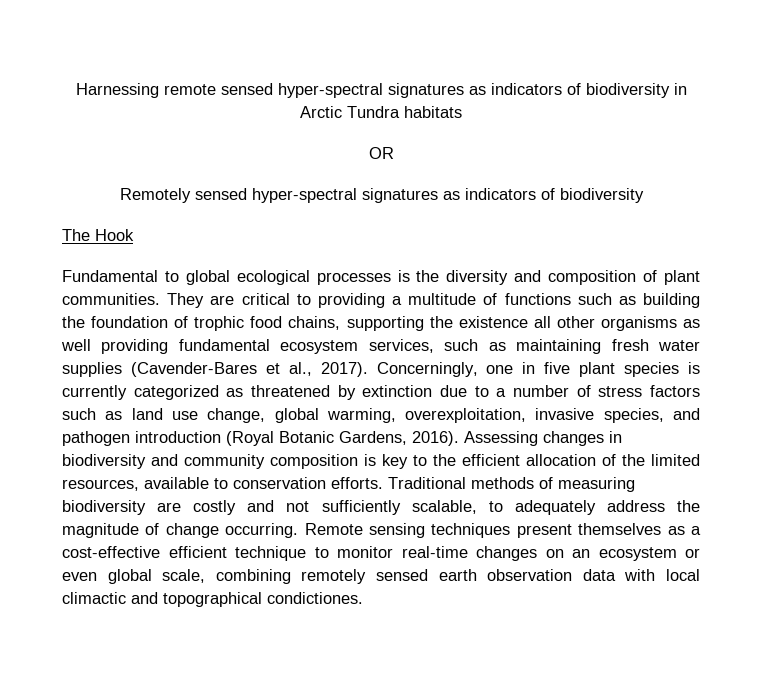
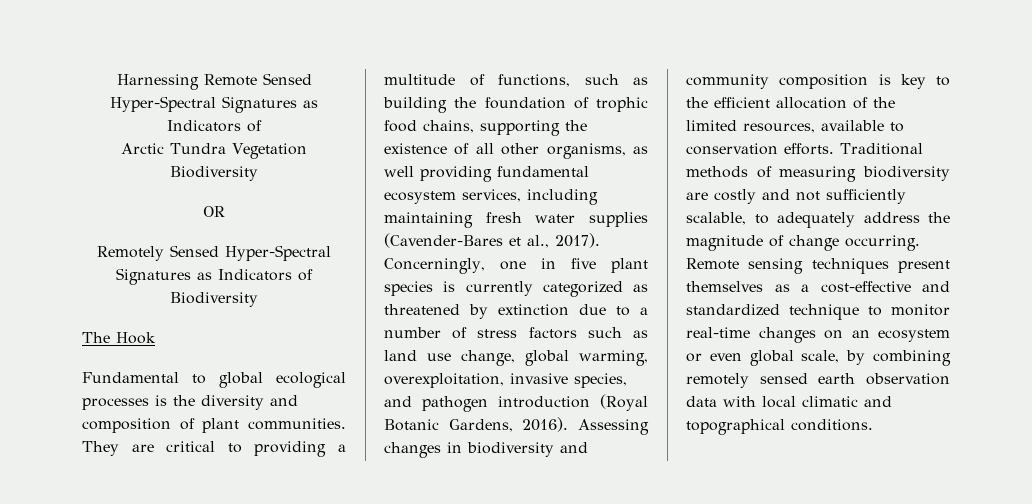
[163,83,687,98] [300,106,462,118] [368,147,394,159] [119,188,644,203] remote sensed hyper-spectral signatures as indicators of biodiversity in Arctic Tundra habitats // OR // Remotely sensed hyper-spectral signatures as indicators of biodiversity -> [203,73,312,86] [110,96,318,113] [167,120,262,132] [120,143,308,159] [170,166,258,181] [203,206,225,217] [97,245,331,261] [116,268,313,285] [170,292,258,307] Remote Sensed Hyper-Spectral Signatures as Indicators of // Arctic Tundra Vegetation Biodiversity // OR // Remotely Sensed Hyper-Spectral Signatures as Indicators of Biodiversity
[504,293,571,305] functions -> [498,74,570,87] functions,
(528, 322) none -> [454,143,470,155] of
[600,316,677,331] organisms -> [546,143,626,159] organisms,
[444,339,506,351] such as -> [527,189,598,205] including
[168,546,227,558] efficient -> [922,281,950,292] [686,304,780,316] and standardized
(206, 576) none -> [846,350,866,365] by
[62,592,126,604] climactic -> [802,396,858,407] climatic
[267,592,363,604] condictiones. -> [791,419,873,431] conditions.

